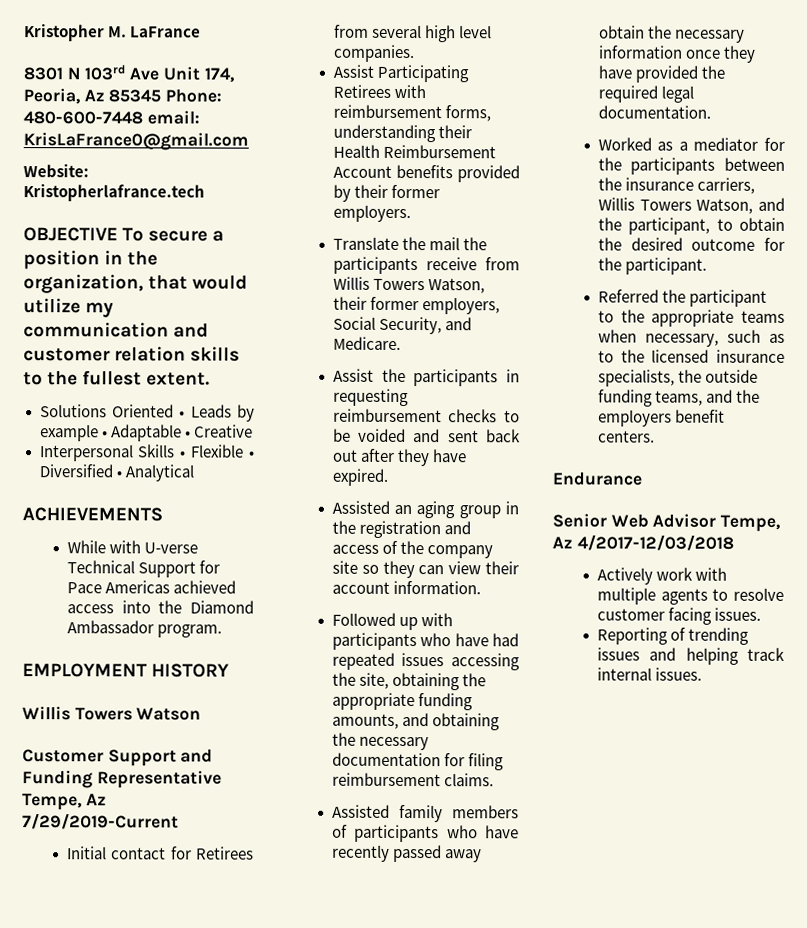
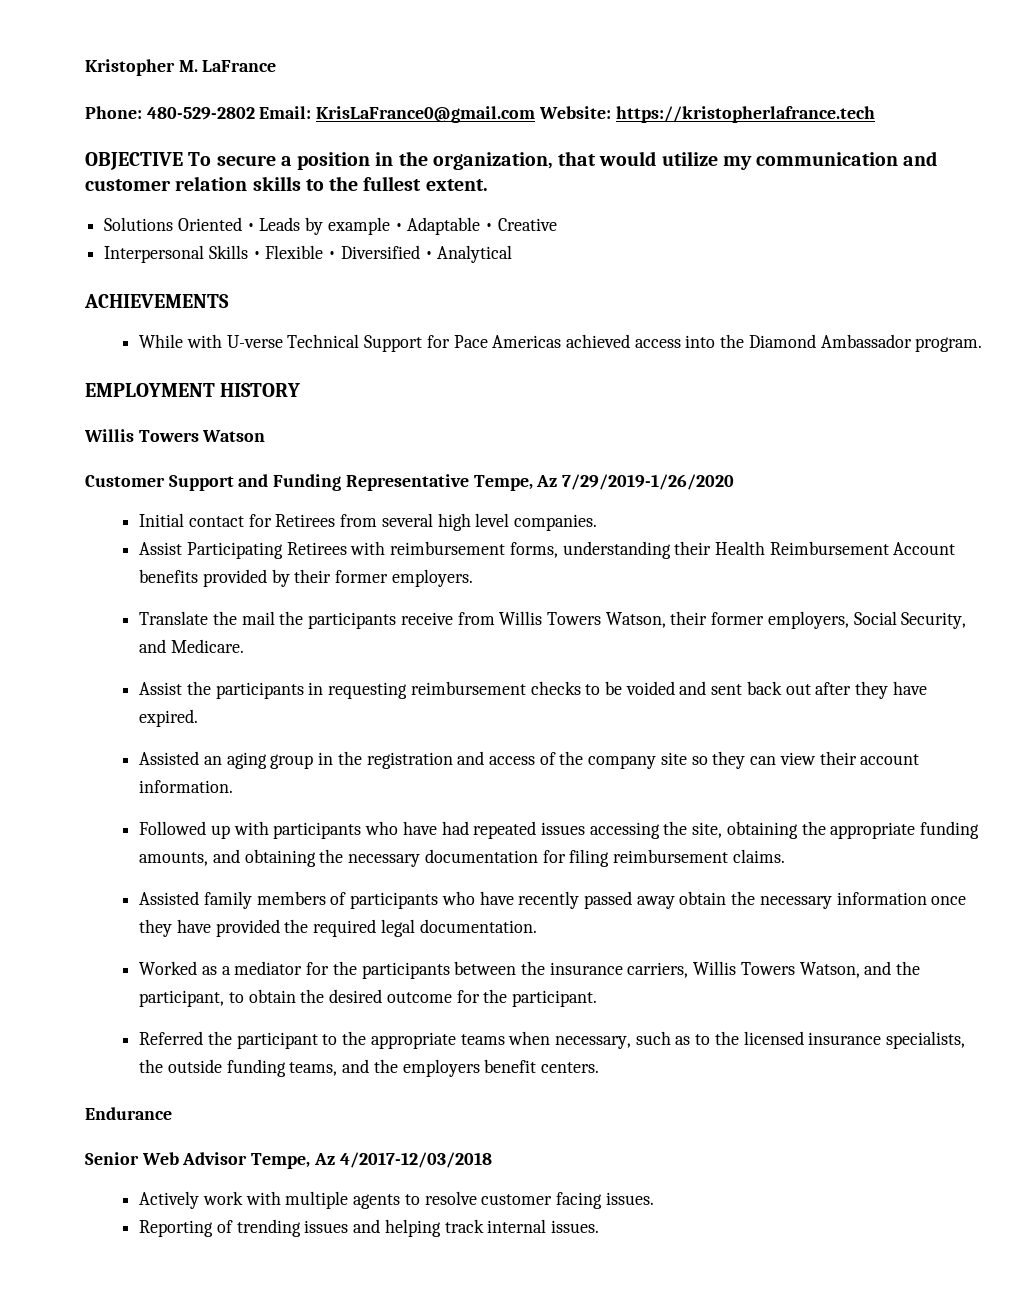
[23,64,234,83] [23,88,223,105] [23,110,200,125] 8301 N 103rd Ave Unit 174, Peoria, Az 85345 Phone: 480-600-7448 email: -> [85,106,312,120] Phone: 480-529-2802 Email:
[23,164,89,178] [23,184,205,202] // Website: Kristopherlafrance.tech -> [538,106,875,123] Website: https://kristopherlafrance.tech
[22,813,179,830] 7/29/2019-Current -> [562,474,735,490] 7/29/2019-1/26/2020

